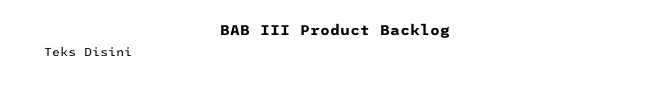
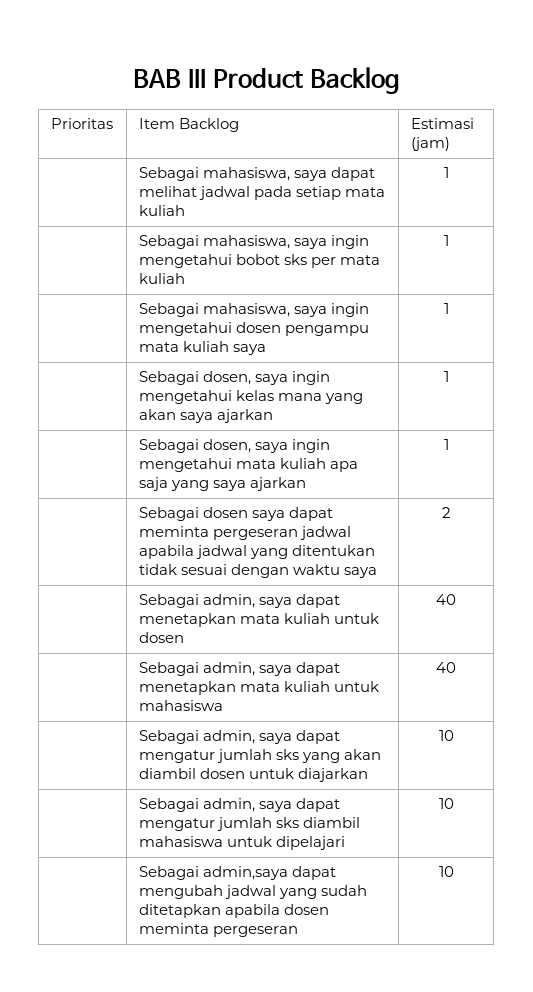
[44,46,132,57] // Teks Disini -> [50,118,113,129] [138,118,239,132] [410,118,474,129] [410,137,450,151] [138,167,376,181] [138,186,386,200] [138,205,185,216] [443,167,449,178] [138,235,370,249] [138,254,381,268] [138,273,185,284] [443,235,449,246] [138,303,370,317] [138,322,370,336] [138,341,267,355] [443,303,449,314] [138,371,331,385] [138,390,364,404] [138,409,274,423] [443,371,449,382] [138,439,331,453] [138,458,359,472] [138,477,307,491] [443,439,449,450] [138,507,334,521] [138,526,352,540] [138,545,376,559] [138,564,378,578] [441,507,451,518] [138,594,341,608] [138,613,380,627] [138,632,184,643] [436,594,456,605] [138,662,341,676] [138,681,380,695] [138,700,223,711] [436,662,456,673] [138,730,341,744] [138,749,382,763] [138,768,369,782] [438,730,454,741] [138,798,341,812] [138,817,361,831] [138,836,346,850] [438,798,454,809] [138,866,337,880] [138,885,368,899] [138,904,330,918] [138,923,298,937] [438,866,454,877] // Prioritas | Item Backlog | Estimasi (jam) // | Sebagai mahasiswa, saya dapat melihat jadwal pada setiap mata kuliah | 1 // | Sebagai mahasiswa, saya ingin mengetahui bobot sks per mata kuliah | 1 // | Sebagai mahasiswa, saya ingin mengetahui dosen pengampu mata kuliah saya | 1 // | Sebagai dosen, saya ingin mengetahui kelas mana yang akan saya ajarkan | 1 // | Sebagai dosen, saya ingin mengetahui mata kuliah apa saja yang saya ajarkan | 1 // | Sebagai dosen saya dapat meminta pergeseran jadwal apabila jadwal yang ditentukan tidak sesuai dengan waktu saya | 2 // | Sebagai admin, saya dapat menetapkan mata kuliah untuk dosen | 40 // | Sebagai admin, saya dapat menetapkan mata kuliah untuk mahasiswa | 40 // | Sebagai admin, saya dapat mengatur jumlah sks yang akan diambil dosen untuk diajarkan | 10 // | Sebagai admin, saya dapat mengatur jumlah sks diambil mahasiswa untuk dipelajari | 10 // | Sebagai admin,saya dapat mengubah jadwal yang sudah ditetapkan apabila dosen meminta pergeseran | 10

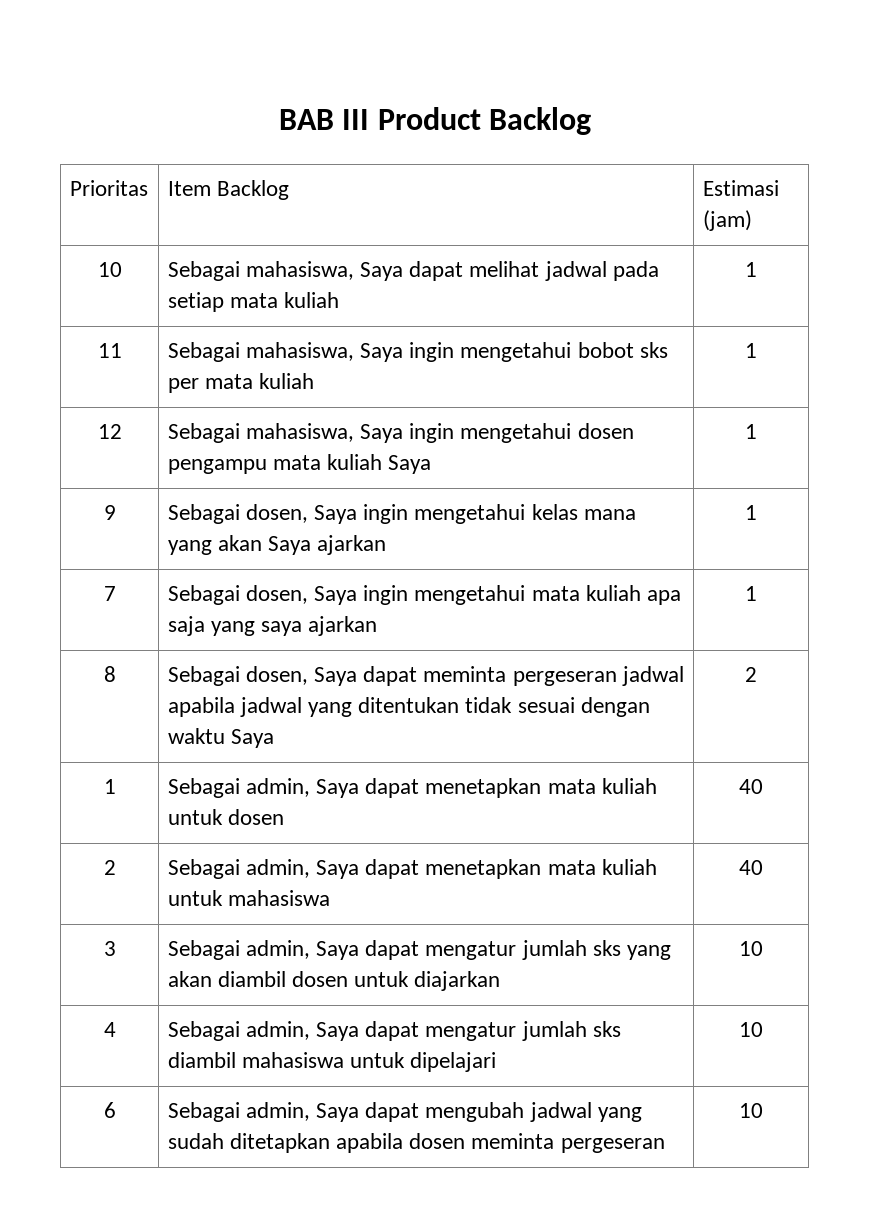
[138,167,328,181] | Sebagai mahasiswa, saya -> [97,262,122,277] [167,261,404,281] 10 | Sebagai mahasiswa, Saya
[138,235,328,249] | Sebagai mahasiswa, saya -> [97,343,122,358] [167,342,404,362] 11 | Sebagai mahasiswa, Saya
[138,303,328,317] | Sebagai mahasiswa, saya -> [97,424,122,439] [167,423,404,443] 12 | Sebagai mahasiswa, Saya
[233,344,267,355] [443,303,449,314] [138,371,289,385] saya | 1 // | Sebagai dosen, saya -> [388,455,432,474] [745,424,757,439] [103,505,116,520] [167,504,358,524] Saya | 1 // 9 | Sebagai dosen, Saya
[179,409,274,423] [443,371,449,382] [138,439,289,453] saya ajarkan | 1 // | Sebagai dosen, saya -> [268,535,387,555] [745,505,757,520] [103,586,116,601] [167,585,358,605] Saya ajarkan | 1 // 7 | Sebagai dosen, Saya
[138,507,286,521] | Sebagai dosen saya -> [103,666,116,682] [167,666,358,686] 8 | Sebagai dosen, Saya
[344,567,378,578] saya -> [230,729,274,748] Saya
[138,594,293,608] | Sebagai admin, saya -> [103,779,116,794] [167,778,360,798] 1 | Sebagai admin, Saya
[138,662,293,676] | Sebagai admin, saya -> [103,860,116,875] [167,859,360,879] 2 | Sebagai admin, Saya
[138,730,293,744] | Sebagai admin, saya -> [103,941,116,956] [167,940,360,960] 3 | Sebagai admin, Saya
[138,798,293,812] | Sebagai admin, saya -> [103,1022,116,1037] [167,1021,360,1041] 4 | Sebagai admin, Saya
[138,866,288,880] | Sebagai admin,saya -> [103,1102,116,1118] [167,1102,360,1122] 6 | Sebagai admin, Saya

